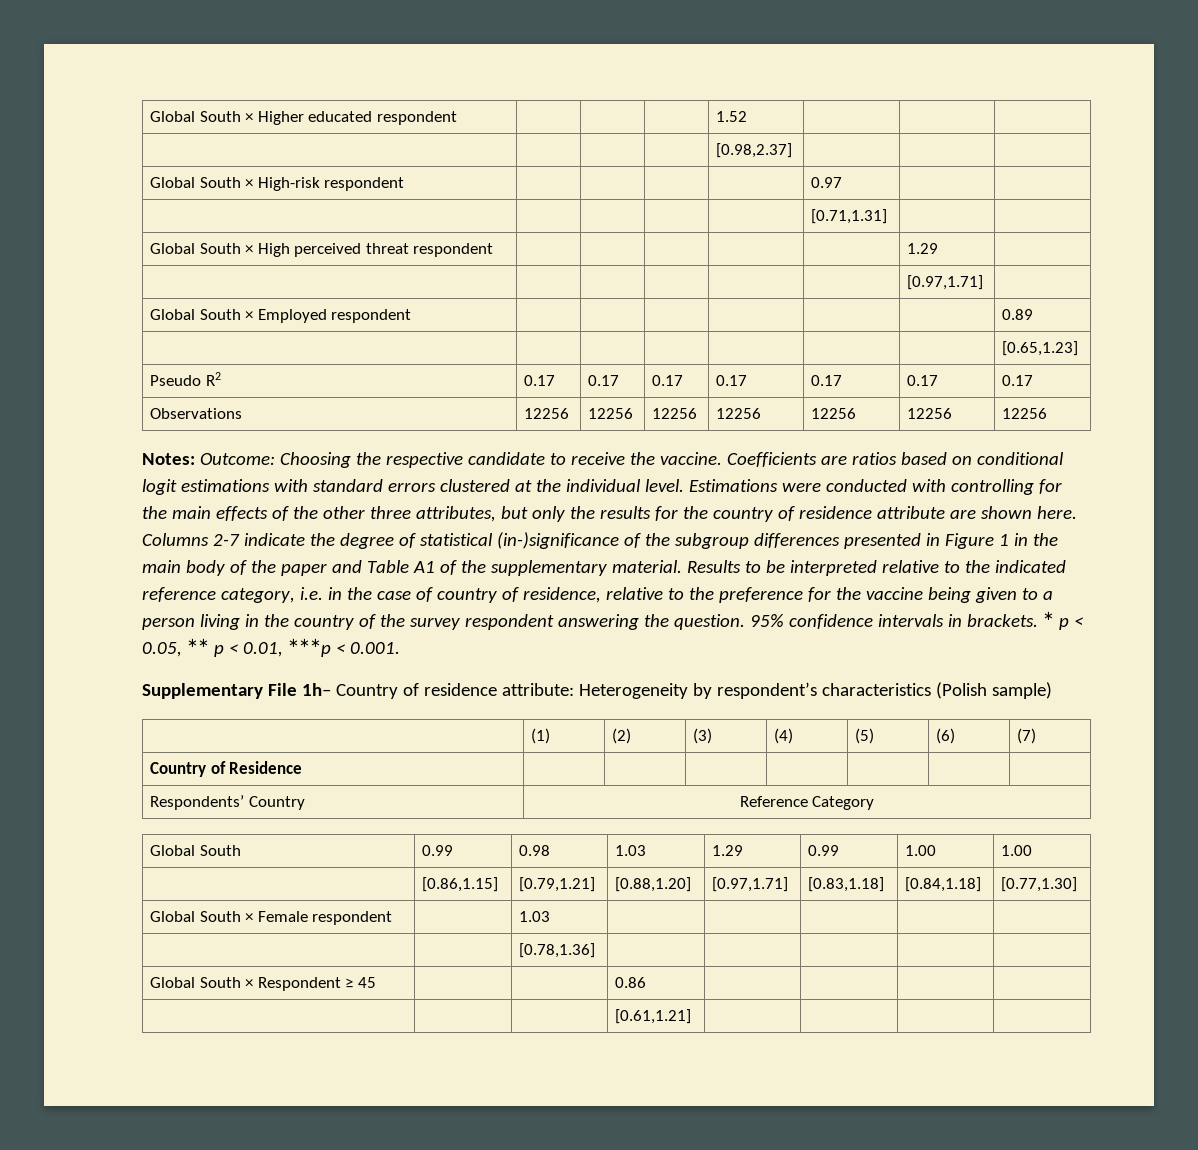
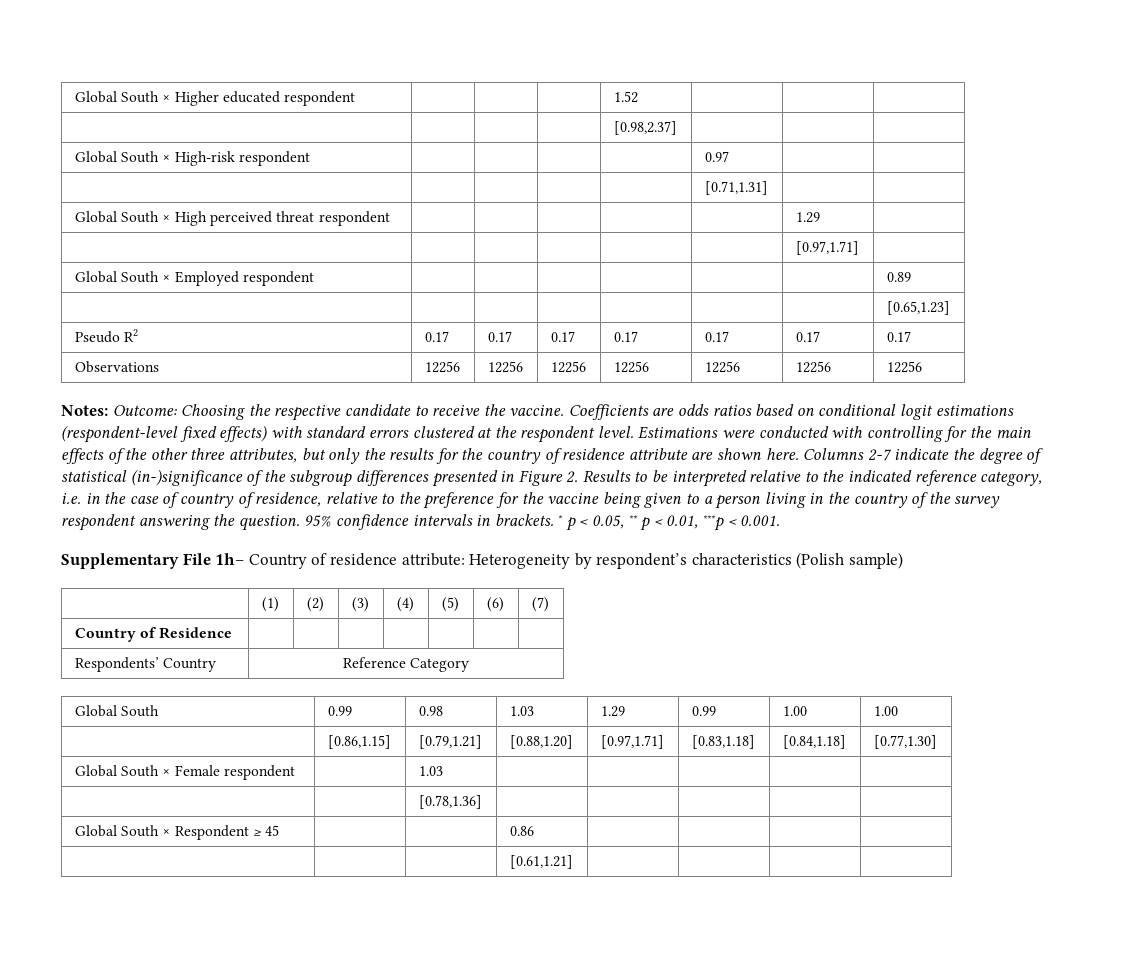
(847, 460) none -> [678,404,710,416] odds
(270, 485) none -> [61,425,268,443] (respondent-level fixed effects)
[565,479,641,492] individual -> [520,426,596,443] respondent
[998,533,1058,546] [142,560,682,576] 1 in the main body of the paper and Table A1 of the supplementary material. -> [566,471,579,483] 2.

